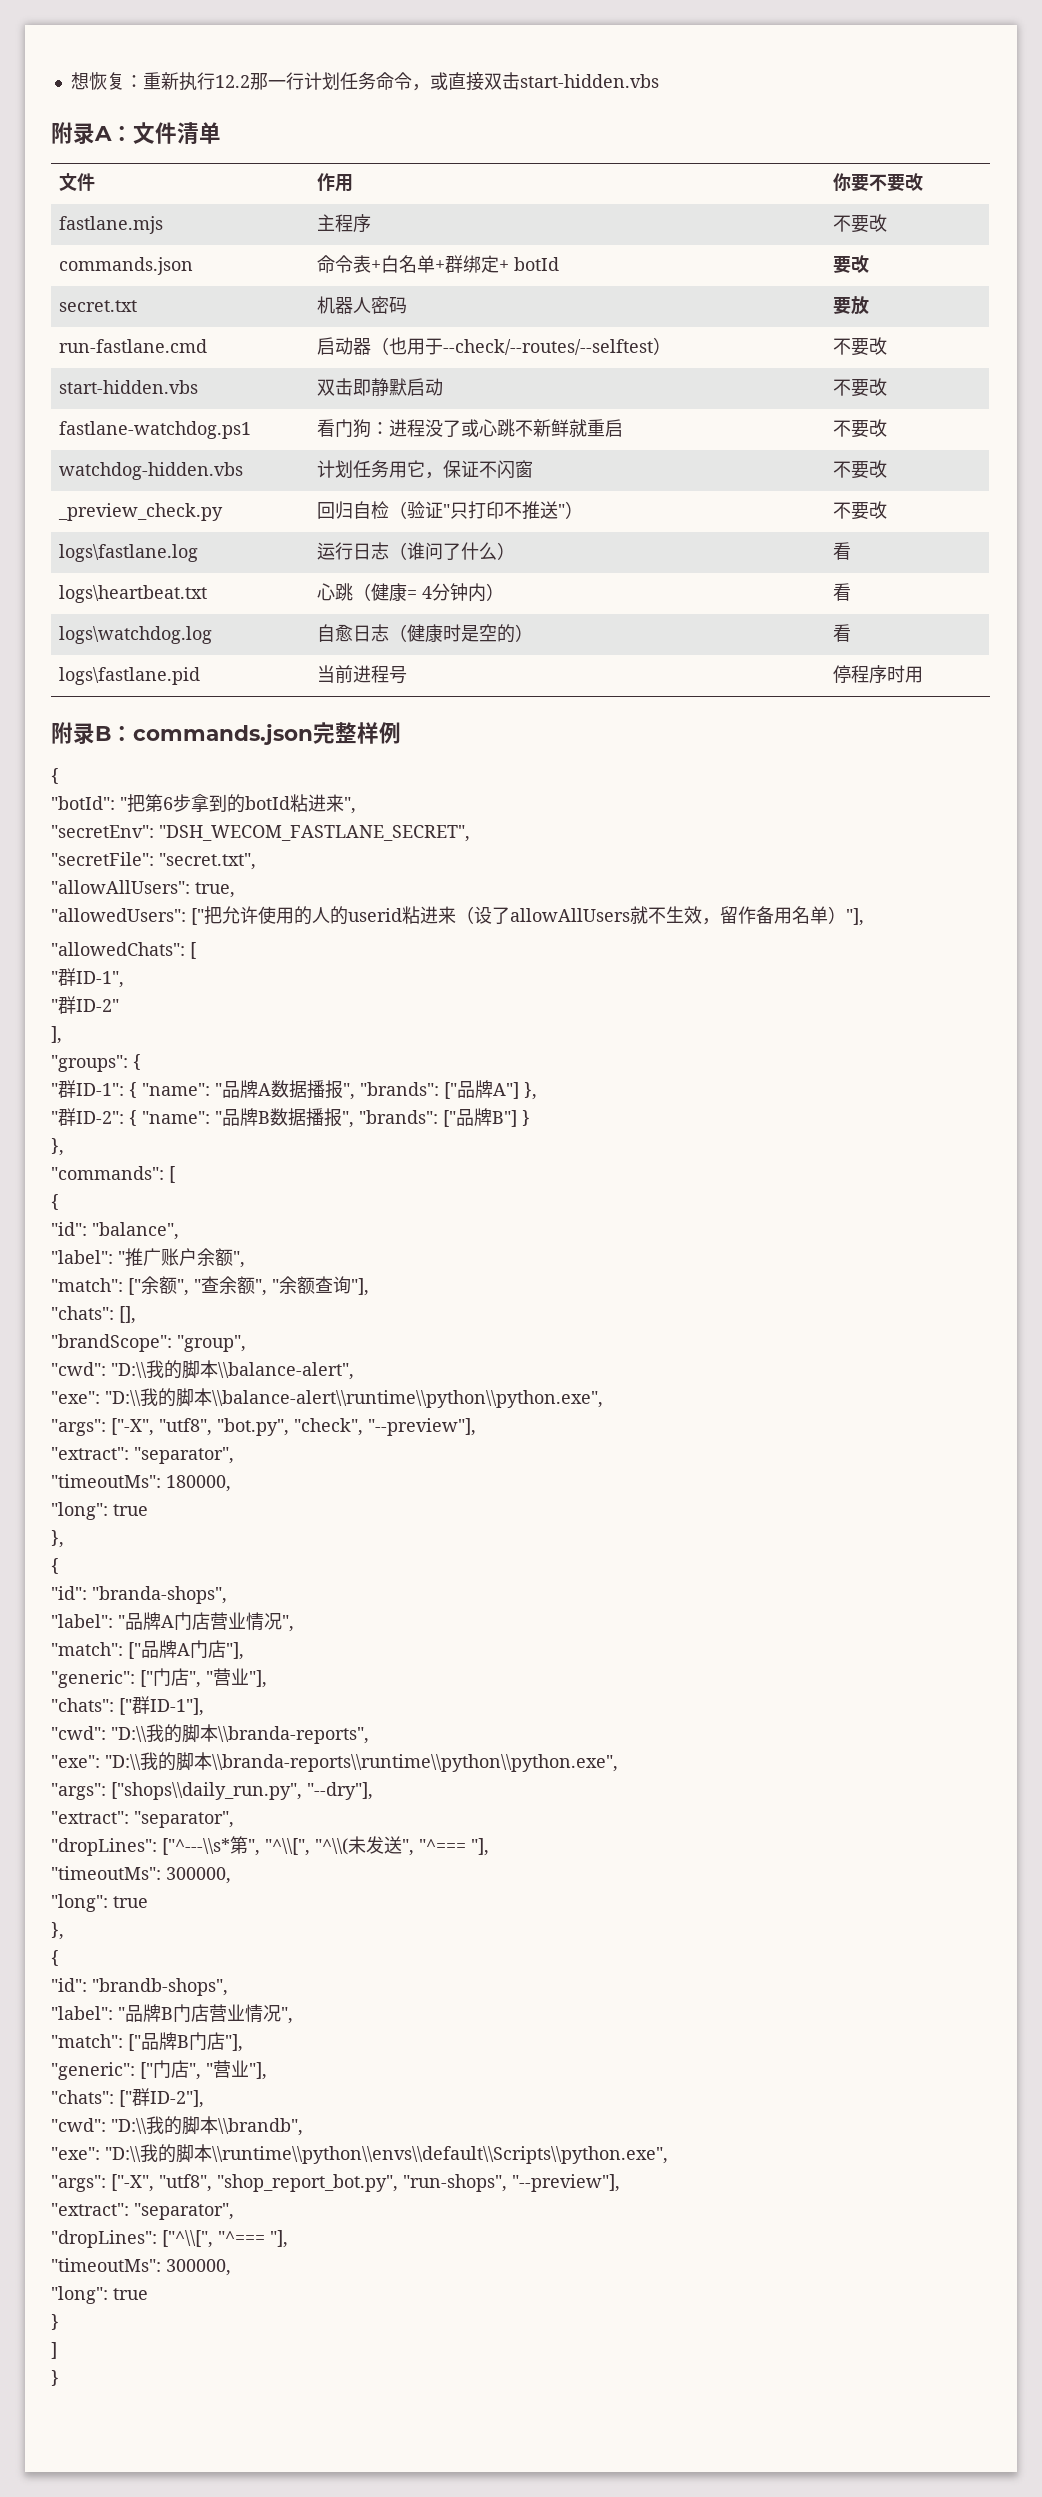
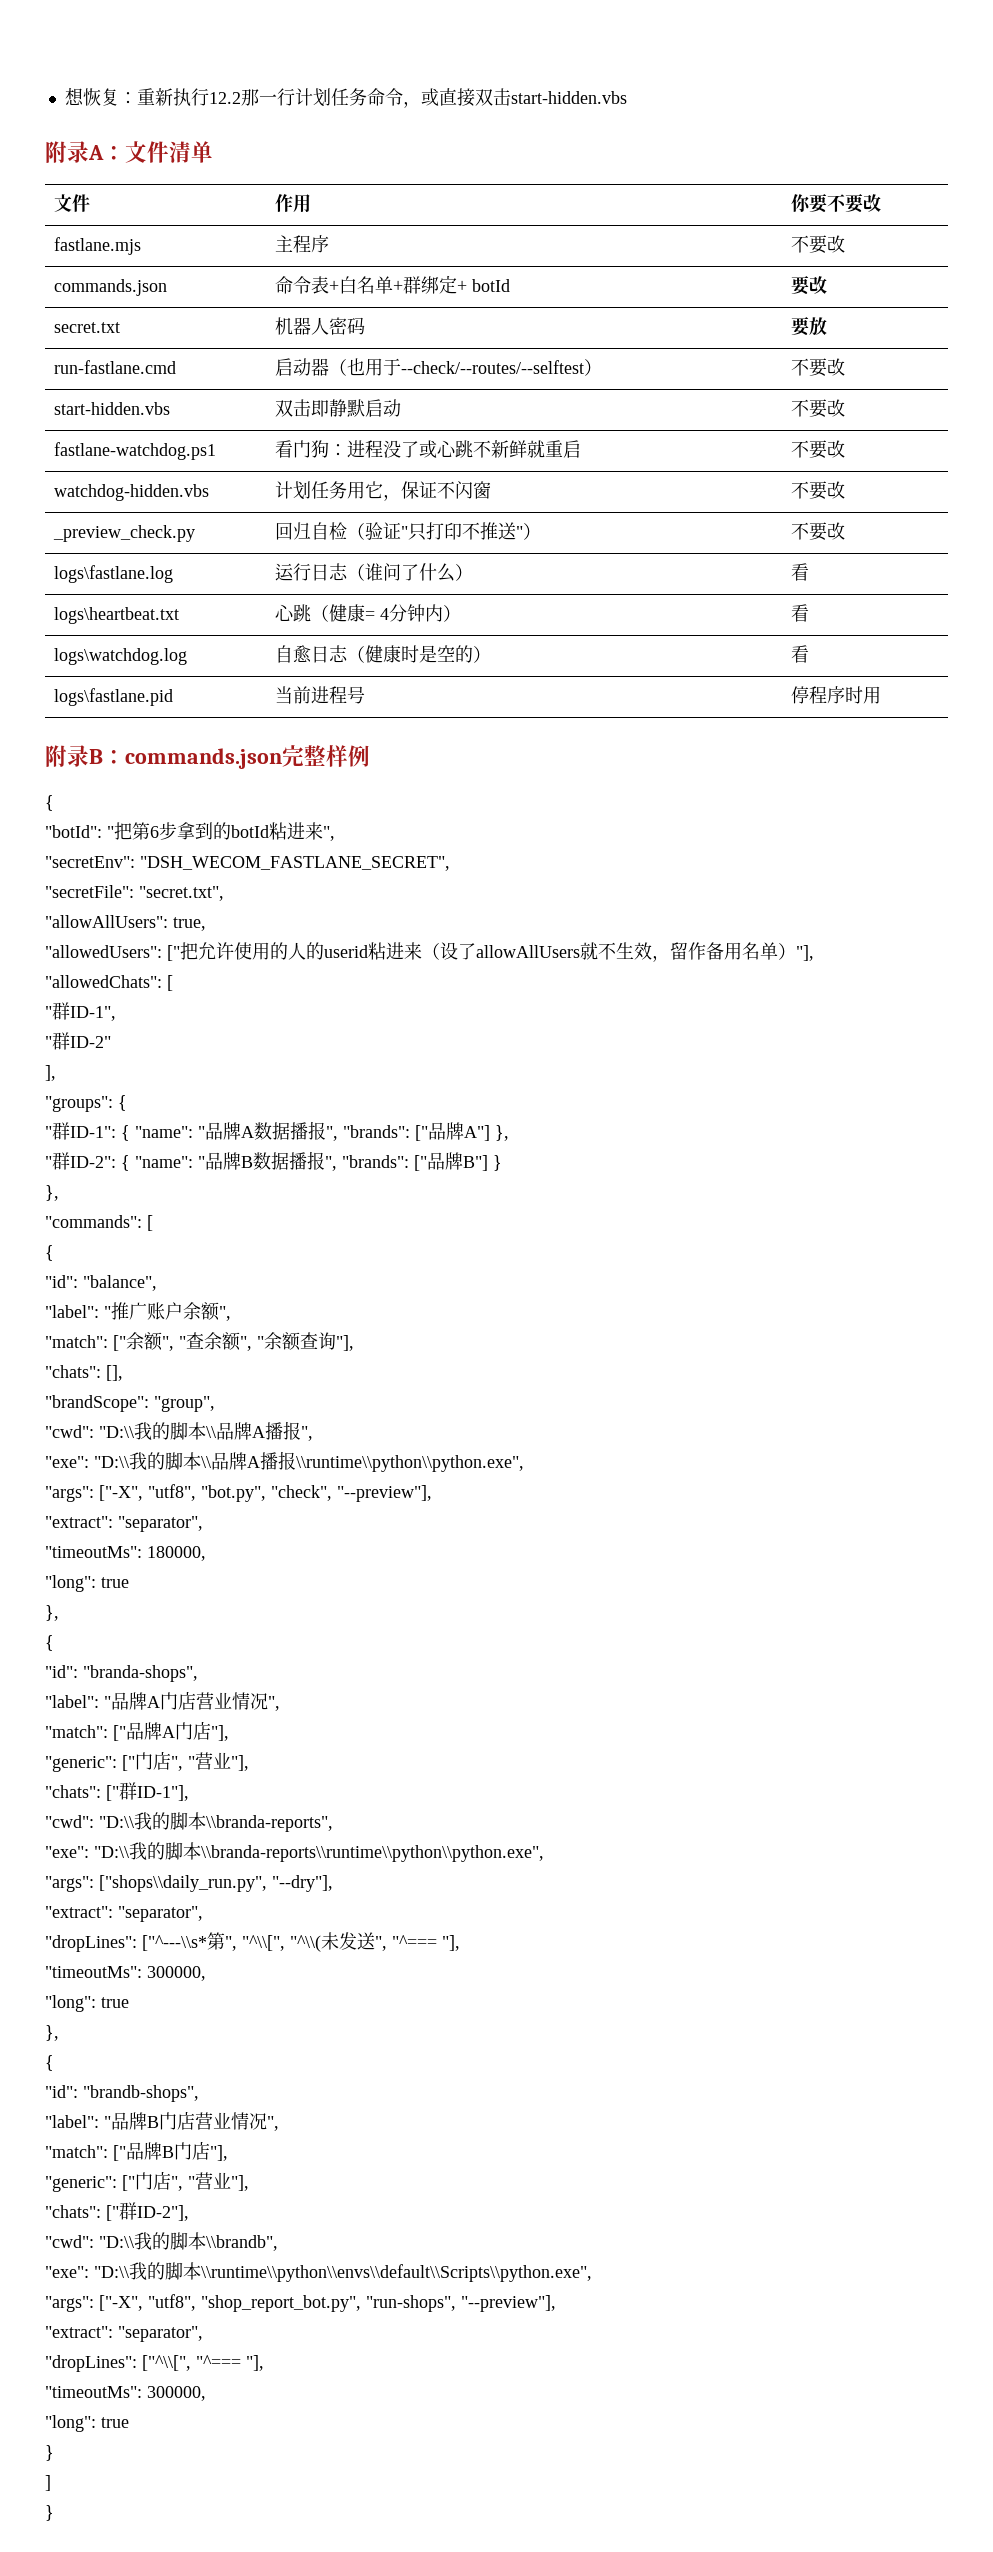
[218,1362,354,1380] [51,1388,603,1408] \\balance-alert", // "exe": "D:\\我的脚本\\balance-alert\\runtime\\python\\python.exe", -> [206,1421,313,1441] [45,1451,524,1472] \\品牌A播报", // "exe": "D:\\我的脚本\\品牌A播报\\runtime\\python\\python.exe",

